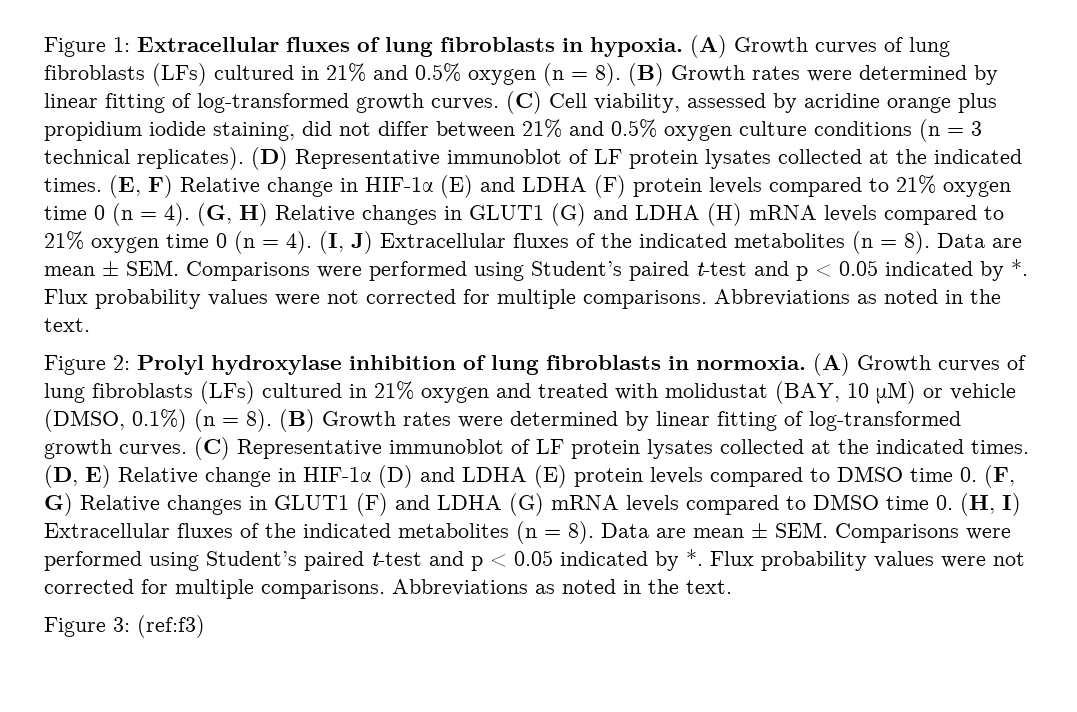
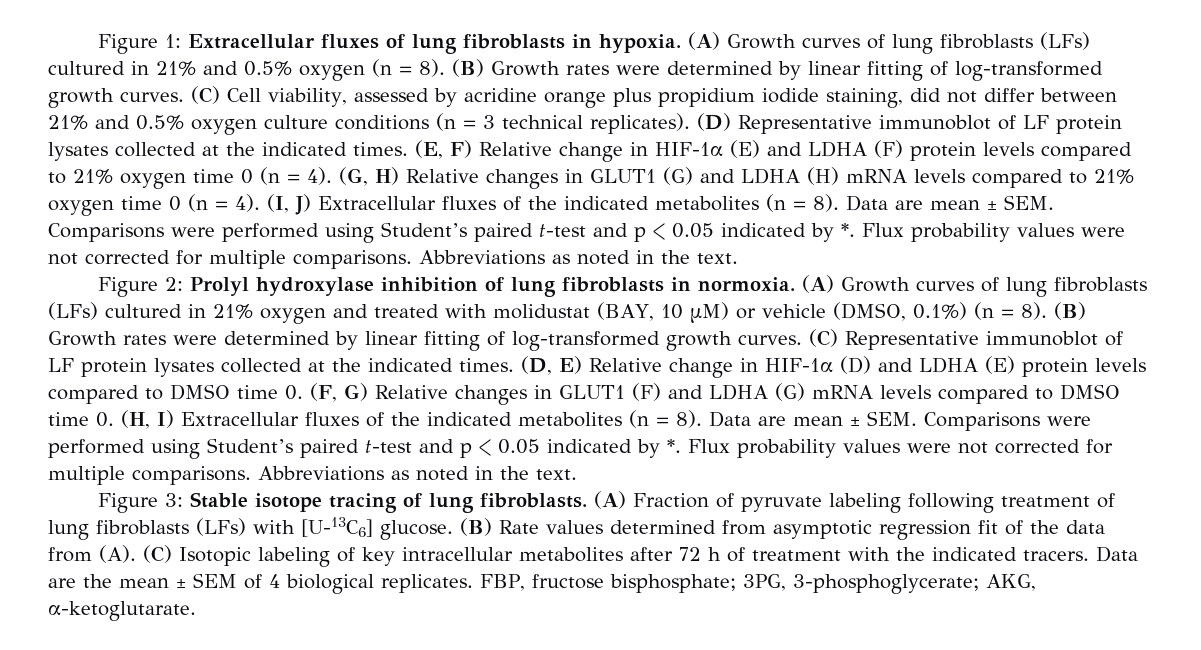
[137,615,205,638] (ref:f3) -> [189,491,1115,513] [48,517,1105,540] [48,545,1138,567] [48,573,1036,594] [48,601,196,621] Stable isotope tracing of lung fibroblasts. (A) Fraction of pyruvate labeling following treatment of lung fibroblasts (LFs) with [U-13C6] glucose. (B) Rate values determined from asymptotic regression fit of the data from (A). (C) Isotopic labeling of key intracellular metabolites after 72 h of treatment with the indicated tracers. Data are the mean ± SEM of 4 biological replicates. FBP, fructose bisphosphate; 3PG, 3-phosphoglycerate; AKG, α-ketoglutarate.

